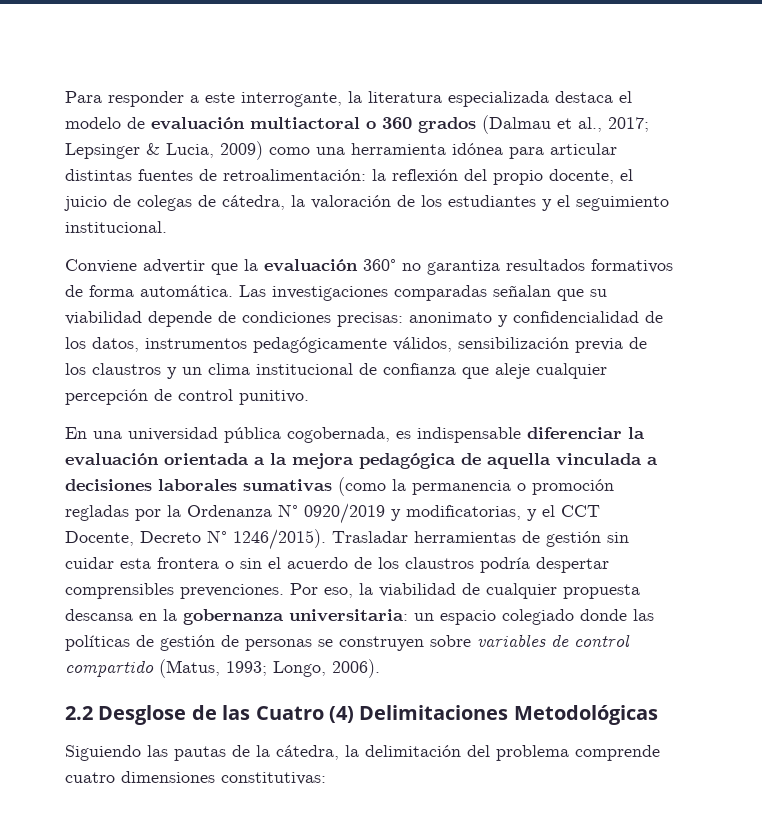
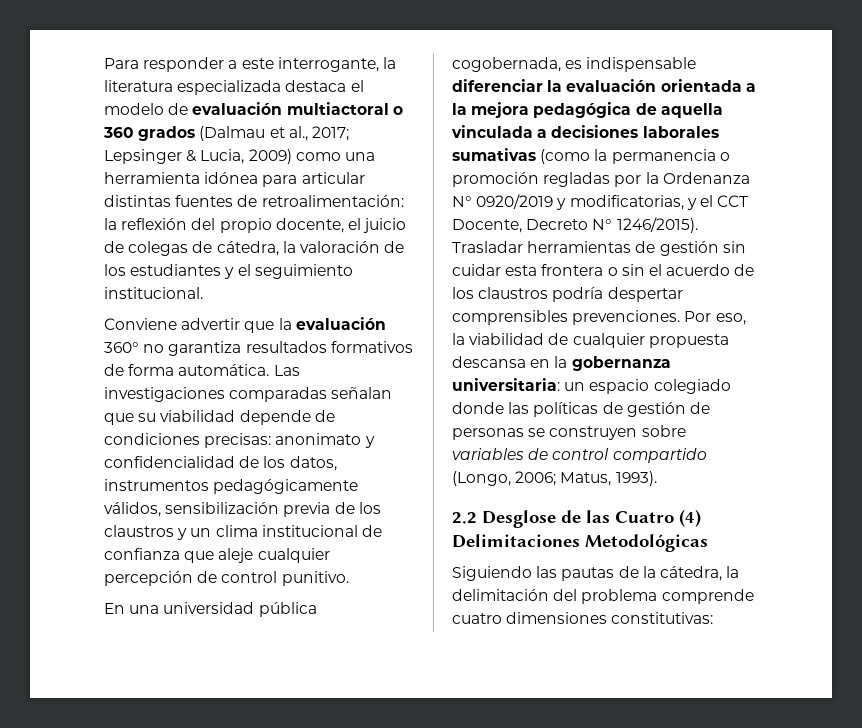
[159,659,380,678] (Matus, 1993; Longo, 2006). -> [452,471,657,486] (Longo, 2006; Matus, 1993).

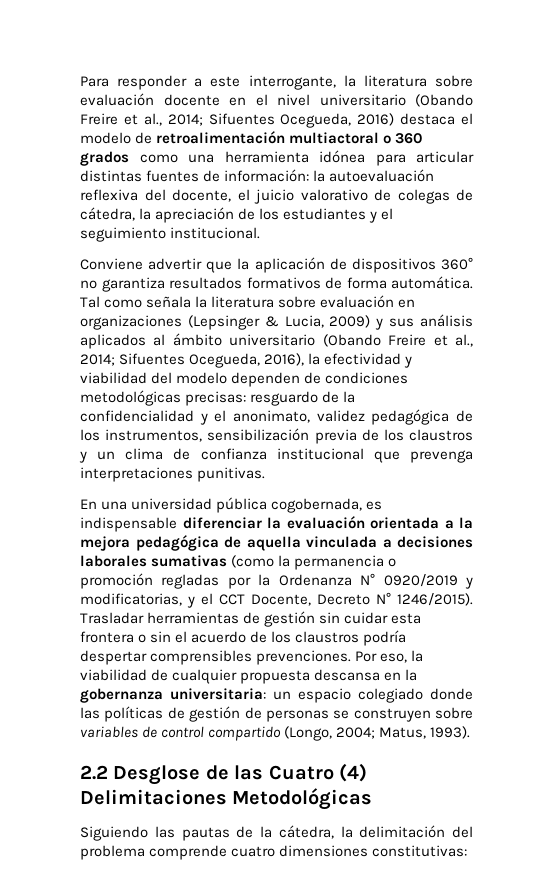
[177,80,282,95] especializada -> [435,75,474,87] [80,93,473,107] [80,113,395,128] sobre evaluación docente en el nivel universitario (Obando Freire et al., 2014; Sifuentes Ocegueda, 2016)
[192,102,283,115] evaluación -> [156,131,286,144] retroalimentación
[199,126,349,141] [104,149,292,164] (Dalmau et al., 2017; Lepsinger & Lucia, 2009) -> (129, 158) none
[261,195,404,207] [104,218,272,233] retroalimentación: la reflexión del propio -> [224,169,435,182] [80,189,166,201] información: la autoevaluación reflexiva del
(407, 225) none -> [300,189,368,201] valorativo
[299,241,380,253] valoración -> [155,207,235,223] apreciación
[295,317,386,330] evaluación -> [254,257,436,273] aplicación de dispositivos
[273,365,300,376] [104,387,393,402] [104,410,335,425] [104,433,375,448] [104,456,337,471] [104,479,359,494] [104,502,161,517] Las investigaciones comparadas señalan que su viabilidad depende de condiciones precisas: anonimato y confidencialidad de los datos, instrumentos pedagógicamente válidos, -> [80,295,416,308] [80,314,474,330] [80,333,474,349] [80,353,413,368] [80,372,409,387] [80,390,356,406] [80,409,473,425] [80,429,203,442] Tal como señala la literatura sobre evaluación en organizaciones (Lepsinger & Lucia, 2009) y sus análisis aplicados al ámbito universitario (Obando Freire et al., 2014; Sifuentes Ocegueda, 2016), la efectividad y viabilidad del modelo dependen de condiciones metodológicas precisas: resguardo de la confidencialidad y el anonimato, validez pedagógica de los instrumentos,
[261,525,358,537] institucional -> (164, 454) none
[184,548,330,563] [104,571,349,586] que aleje cualquier percepción de control punitivo. -> [276,448,474,463] [80,467,266,482] institucional que prevenga interpretaciones punitivas.
[515,471,557,486] 2006; -> [336,727,376,739] 2004;

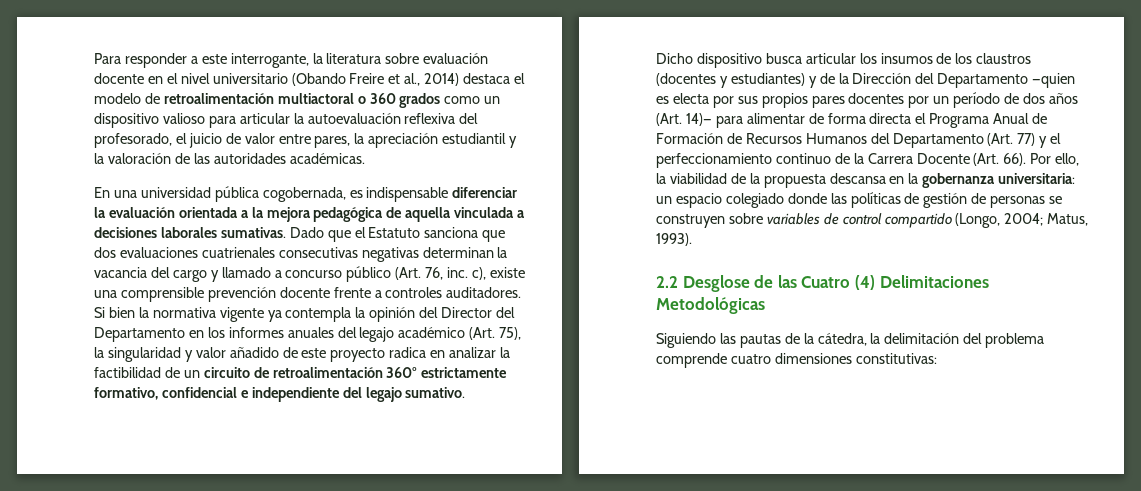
[167,113,395,128] 2014; Sifuentes Ocegueda, 2016) -> [424,73,460,86] 2014)
[188,150,474,166] [80,169,310,182] una herramienta idónea para articular distintas fuentes de información: -> [484,96,501,104] [94,113,290,128] un dispositivo valioso para articular
[172,189,231,202] docente, -> [94,133,172,148] profesorado,
[300,189,473,204] [80,207,394,223] [80,227,261,242] [80,257,474,273] [80,276,473,292] [80,295,416,308] [80,314,474,330] [80,333,474,349] [80,353,413,368] [80,372,409,387] [80,390,356,406] [80,409,473,425] [80,428,474,444] [79,448,474,463] [80,467,266,482] valorativo de colegas de cátedra, la apreciación de los estudiantes y el seguimiento institucional. // Conviene advertir que la aplicación de dispositivos 360° no garantiza resultados formativos de forma automática. Tal como señala la literatura sobre evaluación en organizaciones (Lepsinger & Lucia, 2009) y sus análisis aplicados al ámbito universitario (Obando Freire et al., 2014; Sifuentes Ocegueda, 2016), la efectividad y viabilidad del modelo dependen de condiciones metodológicas precisas: resguardo de la confidencialidad y el anonimato, validez pedagógica de los instrumentos, sensibilización previa de los claustros y un clima de confianza institucional que prevenga interpretaciones punitivas. -> [225,133,518,148] [94,153,365,164] de valor entre pares, la apreciación estudiantil y la valoración de las autoridades académicas.
[151,555,397,570] [80,573,473,589] [80,592,473,608] [80,611,422,627] [80,630,407,646] [80,650,408,665] sumativas (como la permanencia o promoción regladas por la Ordenanza N° 0920/2019 y modificatorias, y el CCT Docente, Decreto N° 1246/2015). Trasladar herramientas de gestión sin cuidar esta frontera o sin el acuerdo de los claustros podría despertar comprensibles prevenciones. Por eso, -> [220,227,506,242] [94,247,508,262] [94,266,525,282] [94,287,522,302] [94,307,516,322] [94,327,522,342] [94,347,511,362] [94,367,508,378] [94,387,466,402] [656,53,1032,68] [656,73,1076,88] [656,92,1078,108] [656,113,1048,128] [656,133,1062,148] [656,153,1080,168] sumativas. Dado que el Estatuto sanciona que dos evaluaciones cuatrienales consecutivas negativas determinan la vacancia del cargo y llamado a concurso público (Art. 76, inc. c), existe una comprensible prevención docente frente a controles auditadores. Si bien la normativa vigente ya contempla la opinión del Director del Departamento en los informes anuales del legajo académico (Art. 75), la singularidad y valor añadido de este proyecto radica en analizar la factibilidad de un circuito de retroalimentación 360° estrictamente formativo, confidencial e independiente del legajo sumativo. // Dicho dispositivo busca articular los insumos de los claustros (docentes y estudiantes) y de la Dirección del Departamento —quien es electa por sus propios pares docentes por un período de dos años (Art. 14)— para alimentar de forma directa el Programa Anual de Formación de Recursos Humanos del Departamento (Art. 77) y el perfeccionamiento continuo de la Carrera Docente (Art. 66). Por ello,
[172,669,238,684] cualquier -> [749,173,760,184] la

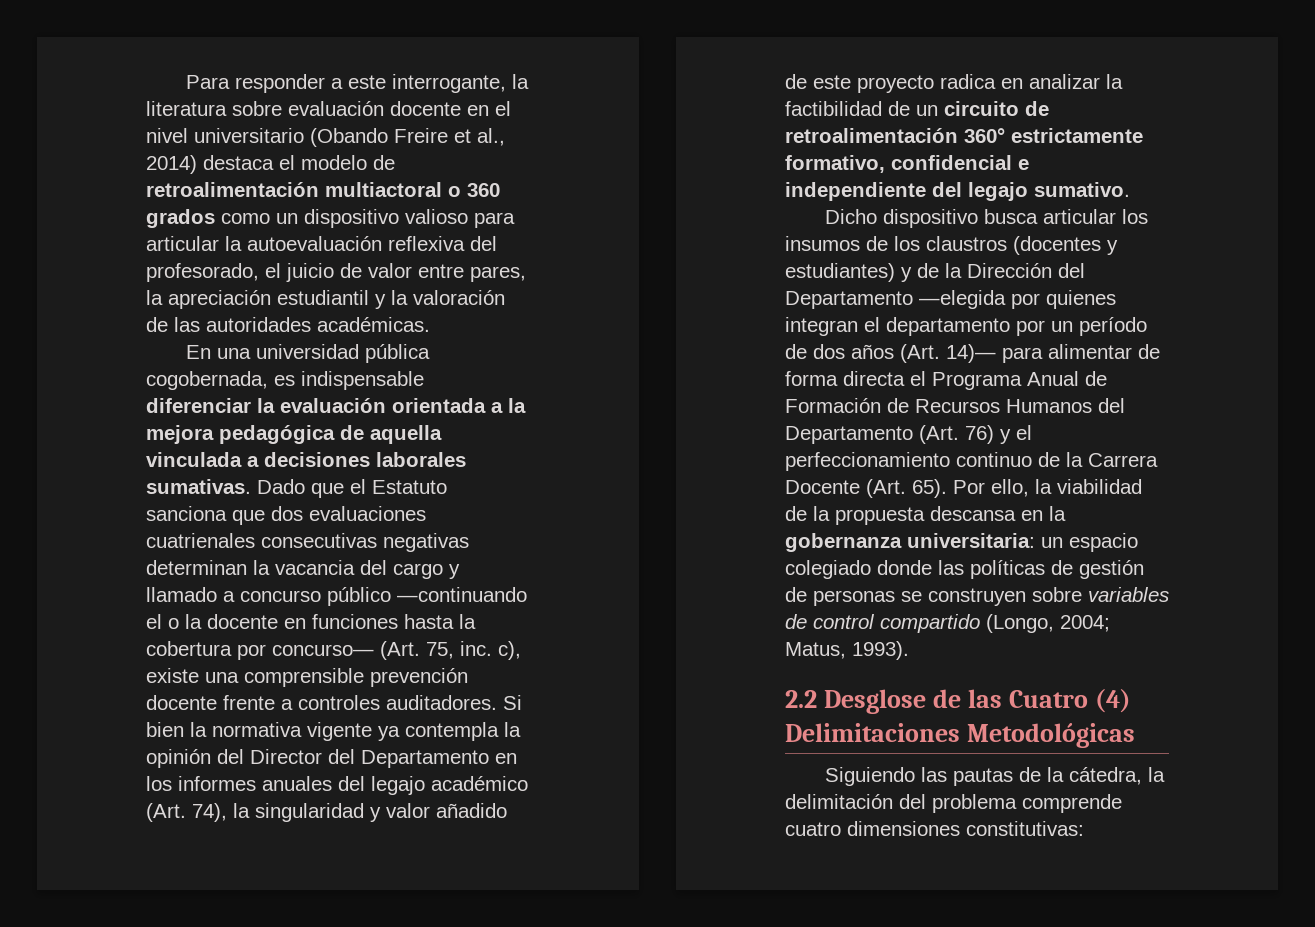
[395,267,444,280] (Art. 76, -> [397,587,527,602] [146,614,476,629] [146,641,454,660] —continuando el o la docente en funciones hasta la cobertura por concurso— (Art. 75,
[499,327,522,340] 75), -> [192,803,227,822] 74),
[1032,73,1076,88] [656,93,905,108] —quien es electa por sus propios pares docentes -> [919,290,1116,309] [785,317,1010,336] —elegida por quienes integran el departamento
[1017,133,1036,146] 77) -> [965,425,994,444] 76)
[1003,153,1027,166] 66). -> [912,479,947,498] 65).

